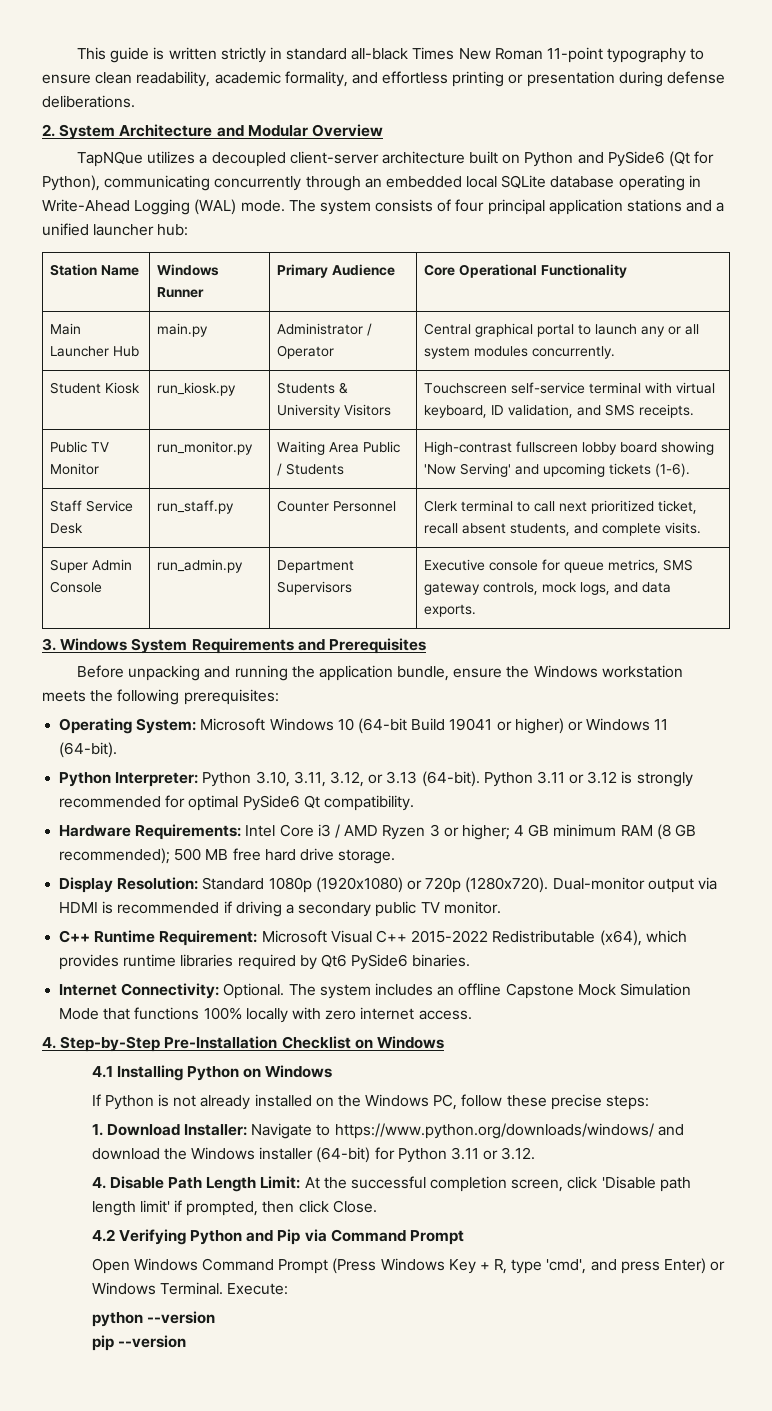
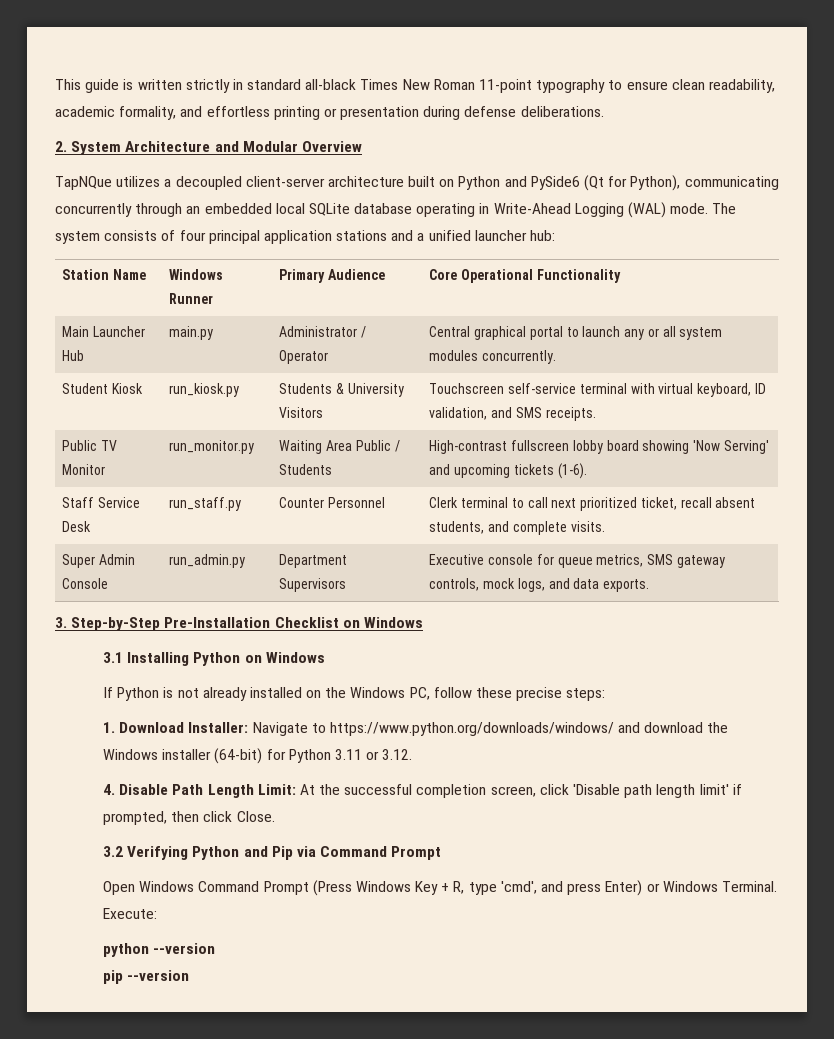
[60,638,426,654] [76,665,683,681] [42,689,279,705] [59,718,669,734] [59,742,118,758] [59,771,693,787] [59,795,414,811] [59,824,697,840] [59,848,396,864] [59,877,717,893] [59,901,501,917] [59,930,687,946] [59,954,471,970] [59,983,691,999] [59,1007,472,1023] [42,1037,56,1049] Windows System Requirements and Prerequisites // Before unpacking and running the application bundle, ensure the Windows workstation meets the following prerequisites: // Operating System: Microsoft Windows 10 (64-bit Build 19041 or higher) or Windows 11 (64-bit). // Python Interpreter: Python 3.10, 3.11, 3.12, or 3.13 (64-bit). Python 3.11 or 3.12 is strongly recommended for optimal PySide6 Qt compatibility. // Hardware Requirements: Intel Core i3 / AMD Ryzen 3 or higher; 4 GB minimum RAM (8 GB recommended); 500 MB free hard drive storage. // Display Resolution: Standard 1080p (1920x1080) or 720p (1280x720). Dual-monitor output via HDMI is recommended if driving a secondary public TV monitor. // C++ Runtime Requirement: Microsoft Visual C++ 2015-2022 Redistributable (x64), which provides runtime libraries required by Qt6 PySide6 binaries. // Internet Connectivity: Optional. The system includes an offline Capstone Mock Simulation Mode that functions 100% locally with zero internet access. // 4. -> (67, 622) none
[91,1066,113,1078] 4.1 -> [102,652,123,663] 3.1
[91,1229,115,1242] 4.2 -> [102,846,123,857] 3.2

